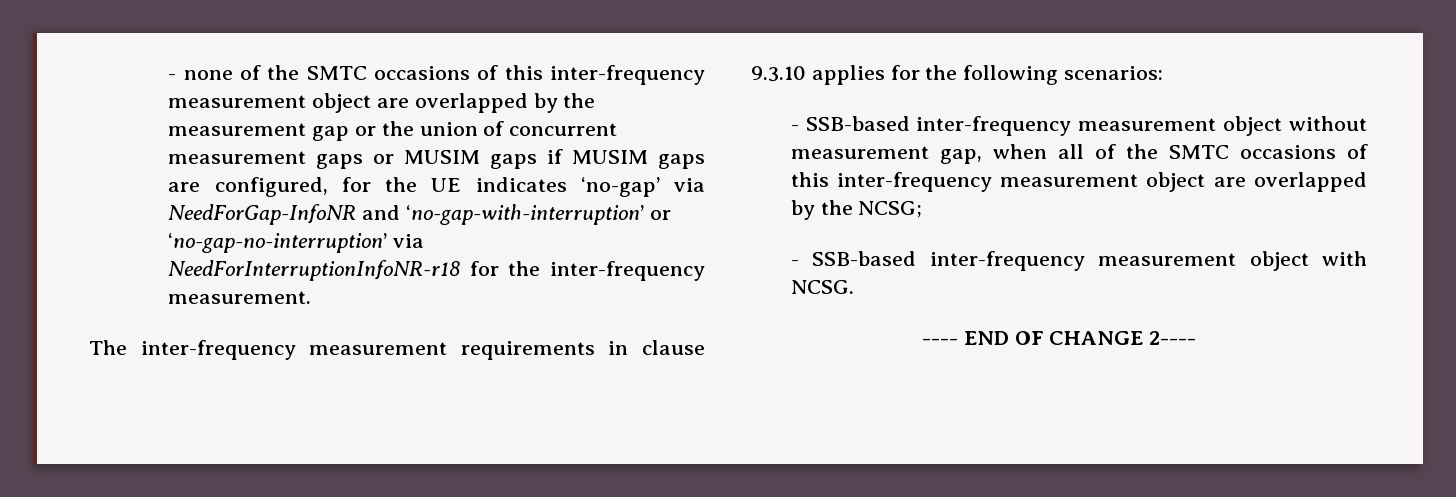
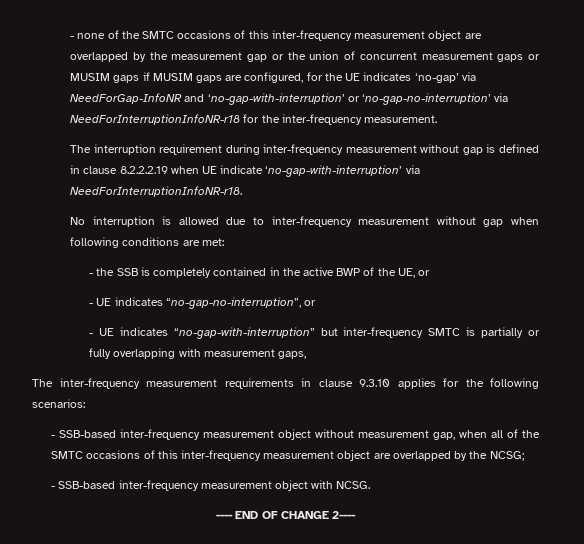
(312, 297) none -> [70,144,539,155] [70,165,420,177] [70,186,243,197] [70,216,540,227] [70,237,224,248] [89,267,431,278] [89,297,317,309] [89,327,540,339] [89,348,307,359] // The interruption requirement during inter-frequency measurement without gap is defined in clause 8.2.2.2.19 when UE indicate ‘no-gap-with-interruption’ via NeedForInterruptionInfoNR-r18. // No interruption is allowed due to inter-frequency measurement without gap when following conditions are met: // - the SSB is completely contained in the active BWP of the UE, or // - UE indicates “no-gap-no-interruption”, or // - UE indicates “no-gap-with-interruption” but inter-frequency SMTC is partially or fully overlapping with measurement gaps,

